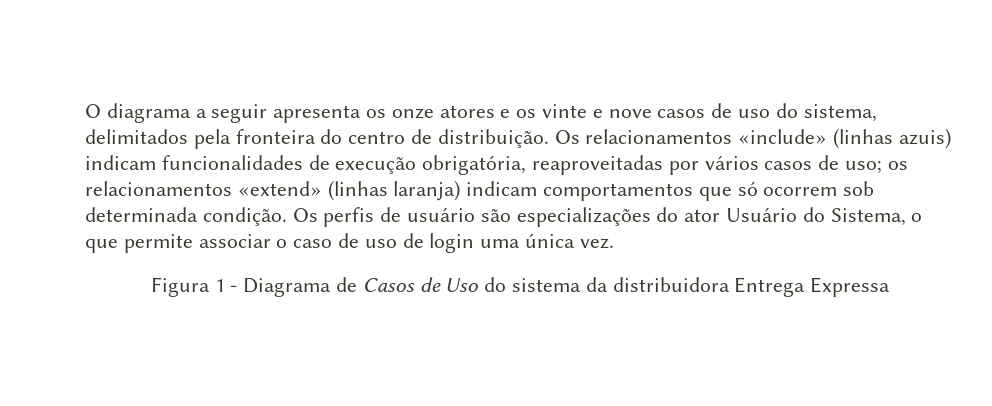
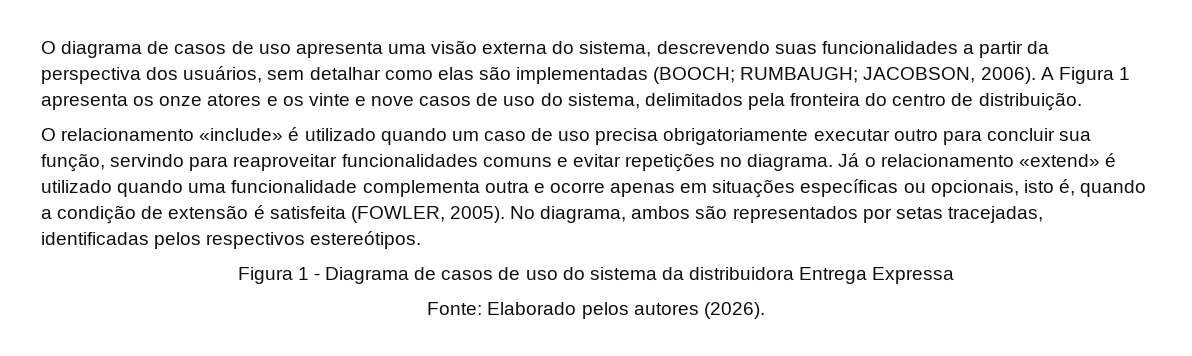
[195,104,268,123] a seguir -> [147,40,1050,58] [41,66,1130,84] de casos de uso apresenta uma visão externa do sistema, descrevendo suas funcionalidades a partir da perspectiva dos usuários, sem detalhar como elas são implementadas (BOOCH; RUMBAUGH; JACOBSON, 2006). A Figura 1
[554,128,951,149] [85,155,908,175] [85,180,875,201] [85,207,923,227] [85,233,614,253] Os relacionamentos «include» (linhas azuis) indicam funcionalidades de execução obrigatória, reaproveitadas por vários casos de uso; os relacionamentos «extend» (linhas laranja) indicam comportamentos que só ocorrem sob determinada condição. Os perfis de usuário são especializações do ator Usuário do Sistema, o que permite associar o caso de uso de login uma única vez. -> [41,127,1092,145] [41,153,1116,172] [41,179,1147,198] [41,205,1043,224] [41,231,422,249] // O relacionamento «include» é utilizado quando um caso de uso precisa obrigatoriamente executar outro para concluir sua função, servindo para reaproveitar funcionalidades comuns e evitar repetições no diagrama. Já o relacionamento «extend» é utilizado quando uma funcionalidade complementa outra e ocorre apenas em situações específicas ou opcionais, isto é, quando a condição de extensão é satisfeita (FOWLER, 2005). No diagrama, ambos são representados por setas tracejadas, identificadas pelos respectivos estereótipos.
[362,277,479,292] Casos de Uso -> [441,267,558,280] casos de uso
(891, 287) none -> [427,302,765,319] // Fonte: Elaborado pelos autores (2026).

